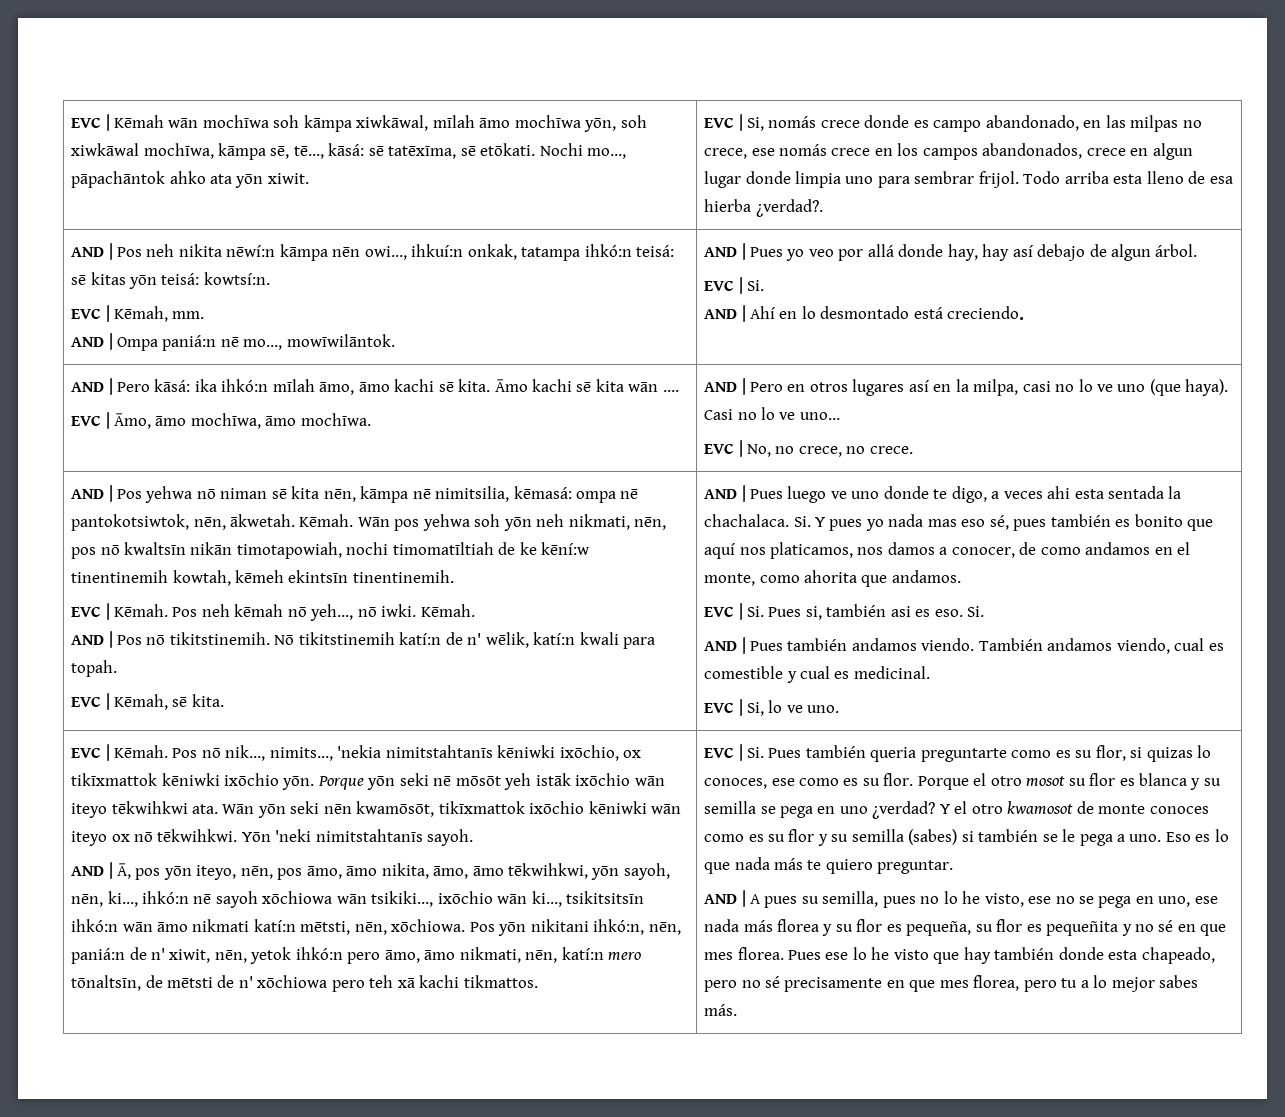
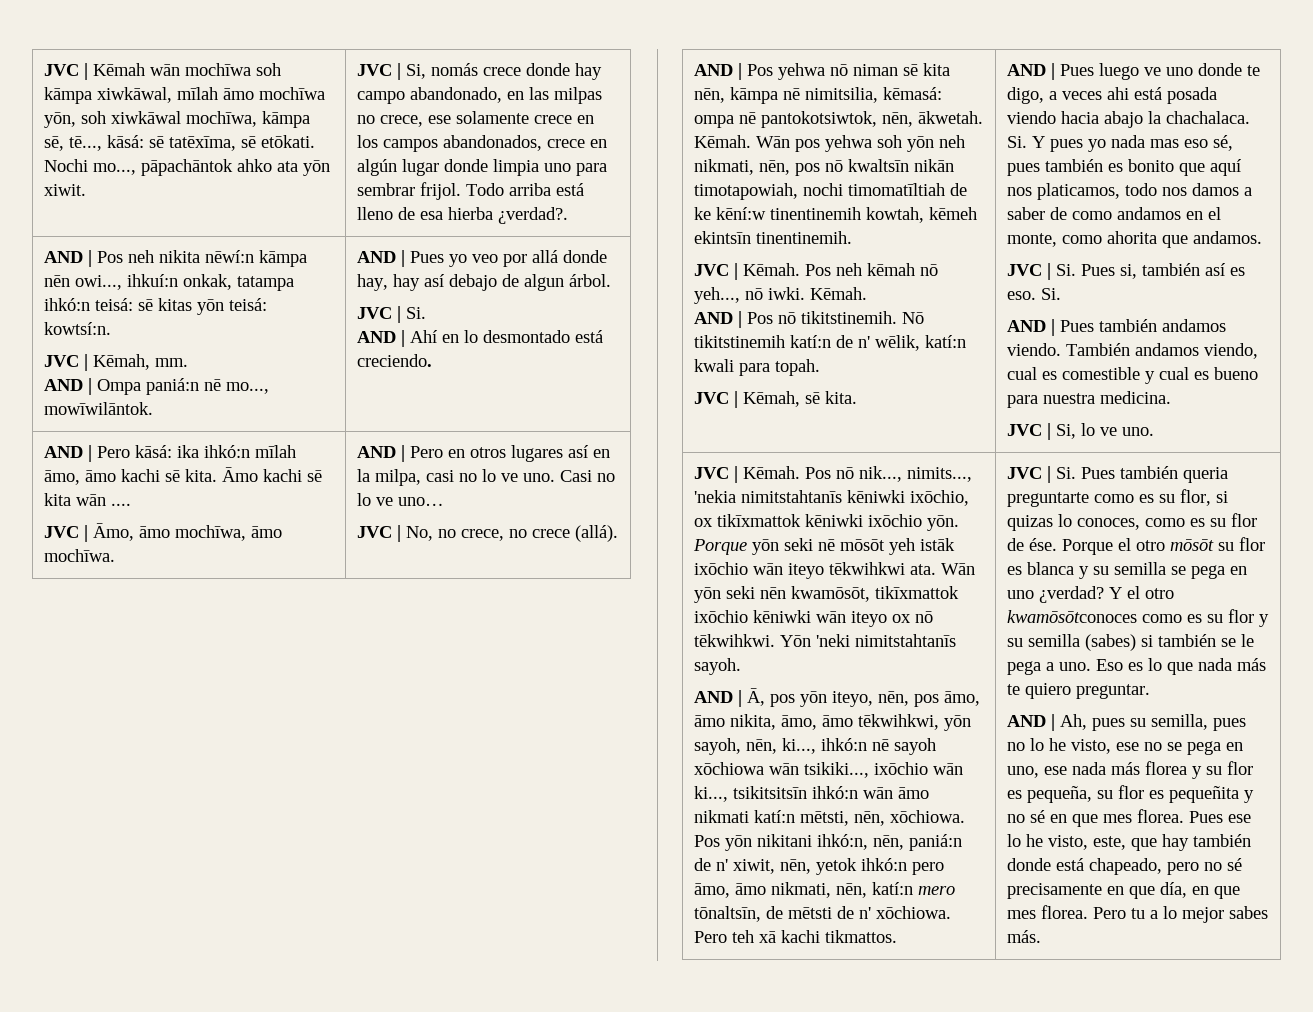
[71,117,102,128] EVC -> [44,64,80,76] JVC
[704,117,735,128] EVC -> [357,64,393,76] JVC
[913,120,929,128] es -> [575,63,603,80] hay
[779,144,828,156] nomás -> [456,111,530,124] solamente
[1152,143,1193,160] algun -> [357,159,398,176] algún
[1113,174,1143,184] esta -> [556,183,585,196] está
[71,308,102,319] EVC -> [44,355,80,367] JVC
[704,280,735,291] EVC -> [357,307,393,319] JVC
[71,415,102,426] EVC -> [44,526,80,538] JVC
[1117,379,1229,396] uno (que haya). -> [523,473,556,482] uno.
[704,443,735,454] EVC -> [357,526,393,538] JVC
[869,446,913,454] crece. -> [532,525,619,542] crece (allá).
[71,606,102,617] EVC -> [694,264,730,276] JVC
[71,696,102,707] EVC -> [694,392,730,404] JVC
[1074,486,1165,499] esta sentada -> [1134,87,1218,104] [1007,111,1144,128] está posada viendo hacia abajo
(854, 550) none -> [1125,183,1158,196] todo
[951,547,1015,558] conocer, -> [1007,207,1046,220] saber
[704,606,735,617] EVC -> [1007,264,1043,276] JVC
[890,606,911,617] asi -> [1205,263,1226,276] así
[853,666,930,679] [704,702,735,713] medicinal. // EVC -> [1214,367,1259,380] [1007,391,1172,408] [1007,424,1043,436] bueno para nuestra medicina. // JVC
[71,747,102,758] EVC -> [694,467,730,479] JVC
[257,975,365,992] xōchiowa pero -> [876,906,952,919] [694,931,728,943] xōchiowa. Pero
[704,747,735,758] EVC -> [1007,467,1043,479] JVC
[771,773,914,786] ese como es su flor. -> [1145,513,1258,527] [1007,538,1058,551] como es su flor de ése.
[1026,776,1066,787] mosot -> [1170,539,1215,551] mōsōt
[1007,801,1209,815] kwamosot de monte conoces -> [1007,610,1138,623] kwamōsōtconoces
[750,894,762,904] A -> [1060,714,1088,730] Ah,
[893,949,929,960] visto -> [1048,835,1127,850] visto, este,
[1108,950,1138,960] esta -> [1056,858,1085,871] está
[939,975,1057,992] mes florea, pero -> [1160,882,1241,899] [1007,905,1127,919] día, en que mes florea. Pero

